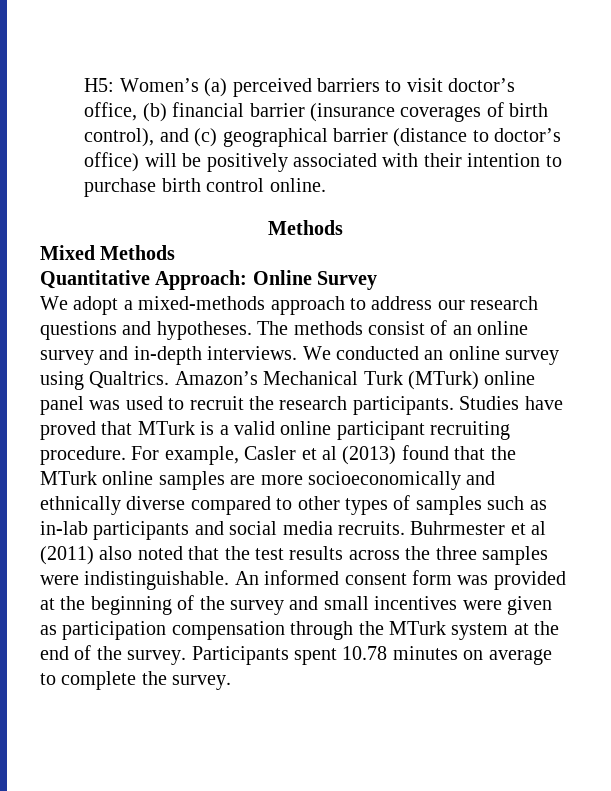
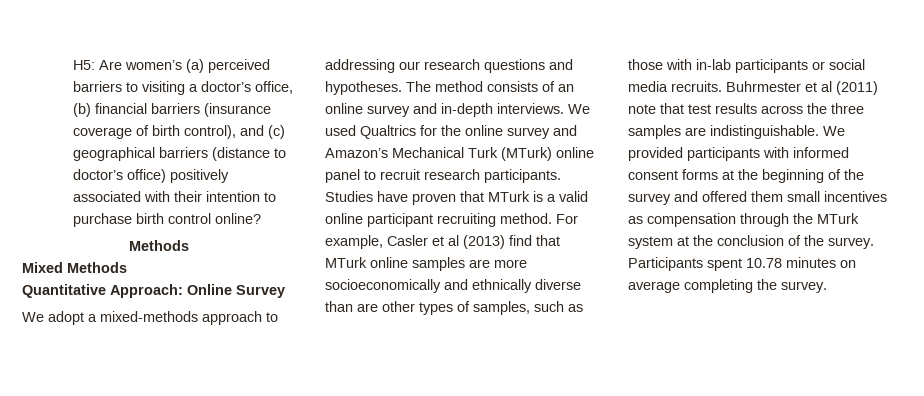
[119,78,199,92] Women’s -> [98,60,182,70] Are women’s
[406,78,443,92] visit -> [141,81,198,95] visiting a
[249,103,482,122] barrier (insurance coverages -> [150,103,271,117] [72,127,132,139] barriers (insurance coverage
[332,128,388,142] barrier -> [158,147,208,158] barriers
[144,153,202,167] will be -> (166, 176) none
[269,178,326,192] online. -> [214,213,261,224] online?
[371,296,433,310] address -> [325,59,395,73] addressing
[293,321,425,335] methods consist -> [435,81,538,92] method consists
[336,346,560,365] [40,371,170,390] conducted an online survey using Qualtrics. -> [325,125,577,139] used Qualtrics for the online survey and
[89,396,163,410] was used -> (360, 176) none
[249,396,274,410] the -> (420, 174) none
[40,421,96,440] proved -> [412,193,456,205] proven
[40,446,126,465] procedure. -> [500,213,552,224] method.
[401,445,516,460] found that the -> [509,235,560,246] find that
[190,496,293,515] compared to -> [325,301,378,312] than are
[415,496,482,515] samples -> [473,301,530,315] samples,
(547, 505) none -> [628,59,692,70] those with
[194,521,224,535] and -> [812,61,825,70] or
[99,546,250,560] also noted that the -> [628,103,684,114] note that
[40,570,566,590] were indistinguishable. An informed consent form was provided -> [685,125,845,139] [628,147,849,161] [628,169,718,180] are indistinguishable. We provided participants with informed consent forms
[323,596,552,615] [40,621,167,640] small incentives were given as participation -> [702,191,887,202] [628,216,643,224] offered them small incentives as
[40,646,69,660] end -> [717,235,784,246] conclusion
[40,671,137,690] to complete -> [684,279,753,293] completing

